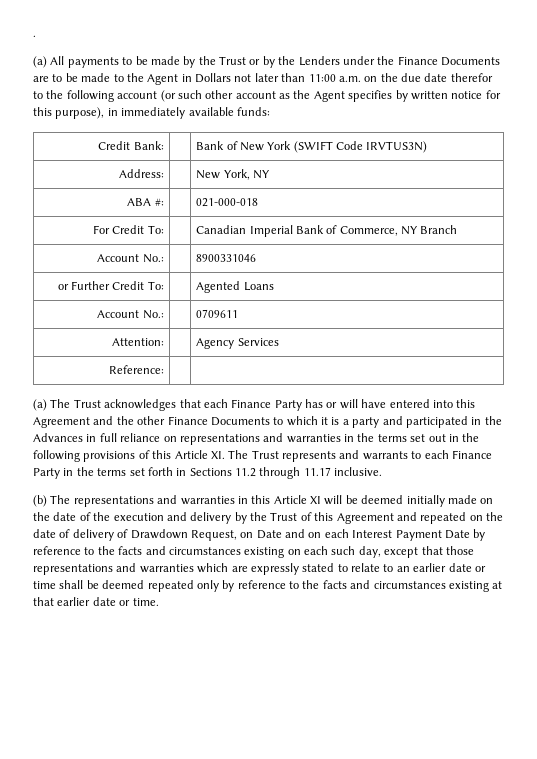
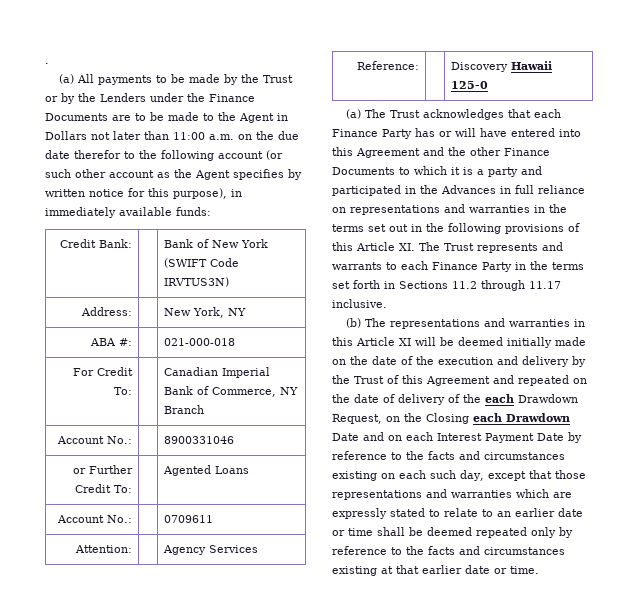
(164, 369) none -> [450,61,552,72] [450,81,488,89] Discovery Hawaii 125-0
(129, 533) none -> [463,394,514,403] the each
(254, 535) none -> [404,413,570,424] the Closing each Drawdown

